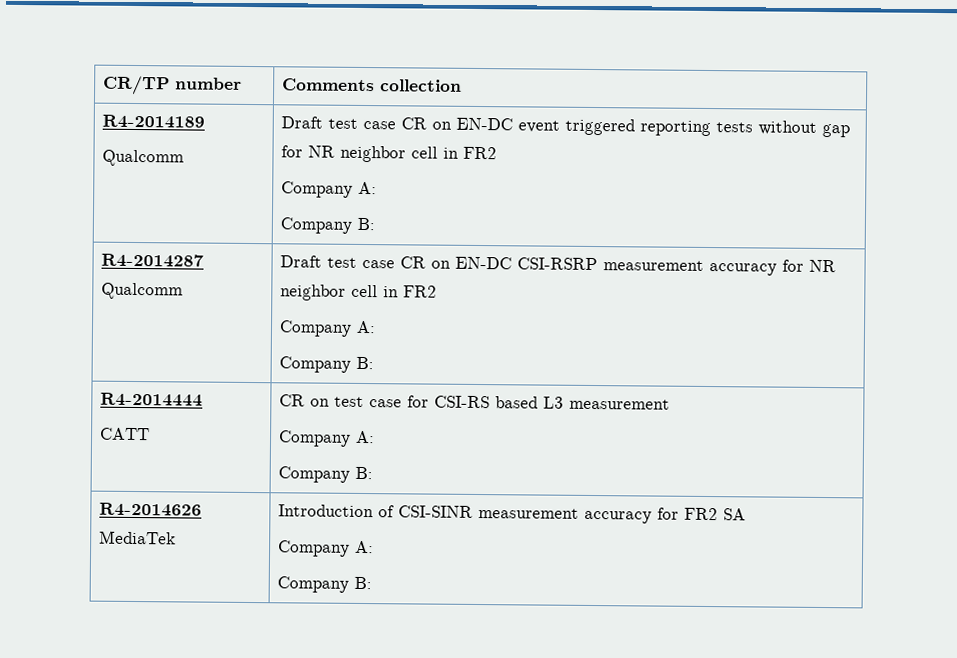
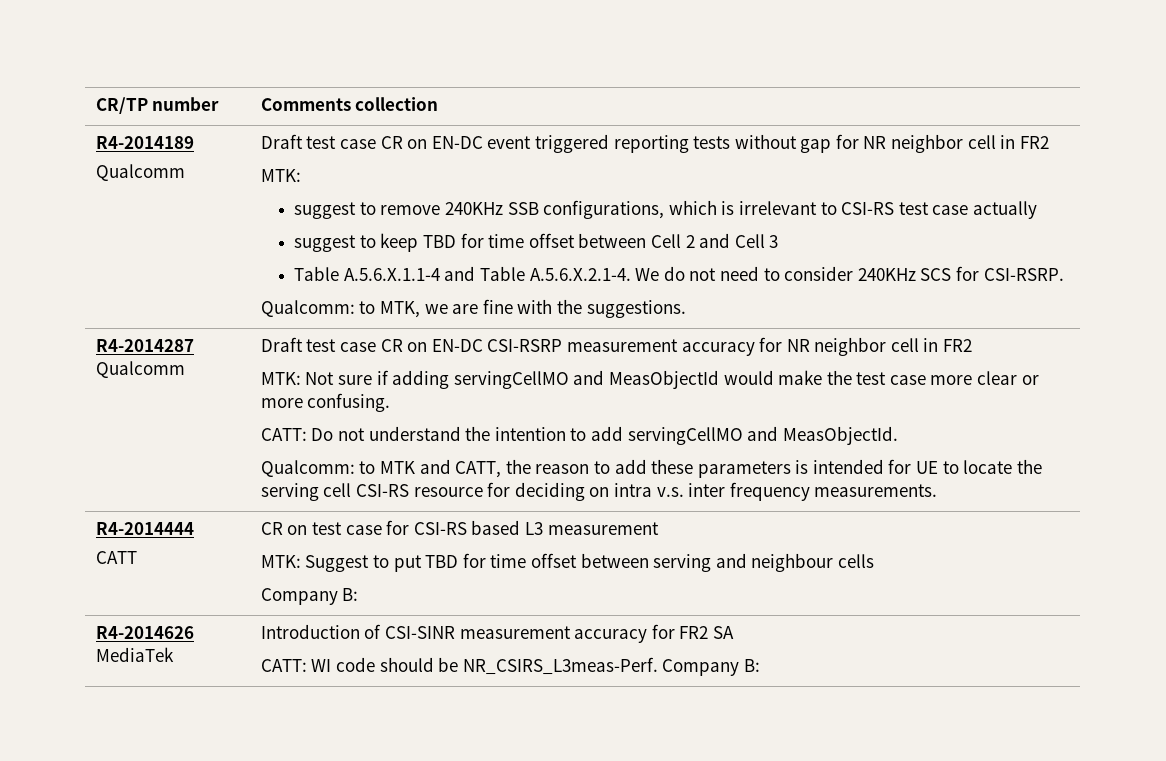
[281,181,378,198] [280,217,376,234] Company A: // Company B: -> [260,169,301,182] [294,200,1037,219] [294,233,779,252] [294,266,1064,281] [260,299,686,318] MTK: // suggest to remove 240KHz SSB configurations, which is irrelevant to CSI-RS test case actually // suggest to keep TBD for time offset between Cell 2 and Cell 3 // Table A.5.6.X.1.1-4 and Table A.5.6.X.2.1-4. We do not need to consider 240KHz SCS for CSI-RSRP. // Qualcomm: to MTK, we are fine with the suggestions.
[279,320,377,337] [279,356,375,373] Company A: // Company B: -> [260,370,1039,389] [260,393,391,412] [260,426,898,445] [260,459,1042,478] [260,482,938,501] MTK: Not sure if adding servingCellMO and MeasObjectId would make the test case more clear or more confusing. // CATT: Do not understand the intention to add servingCellMO and MeasObjectId. // Qualcomm: to MTK and CATT, the reason to add these parameters is intended for UE to locate the serving cell CSI-RS resource for deciding on intra v.s. inter frequency measurements.
[278,430,376,447] Company A: -> [260,553,874,572] MTK: Suggest to put TBD for time offset between serving and neighbour cells
[278,540,375,557] Company A: // -> [260,657,658,675] CATT: WI code should be NR_CSIRS_L3meas-Perf.

